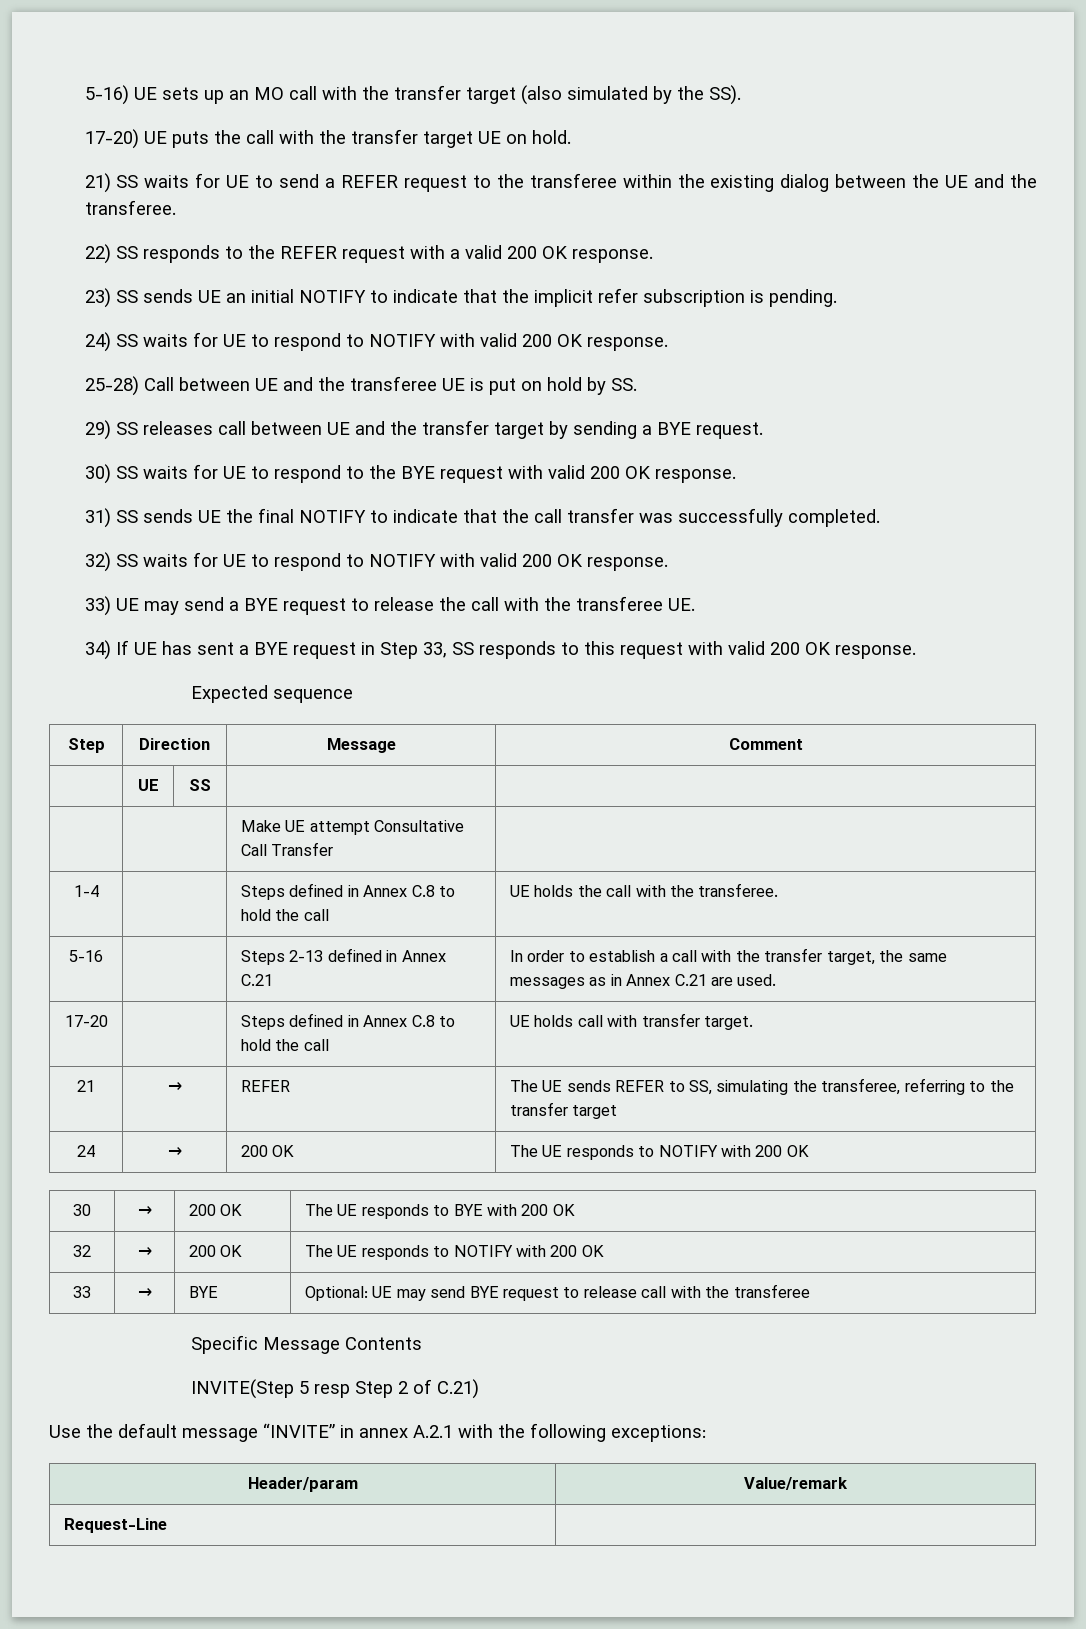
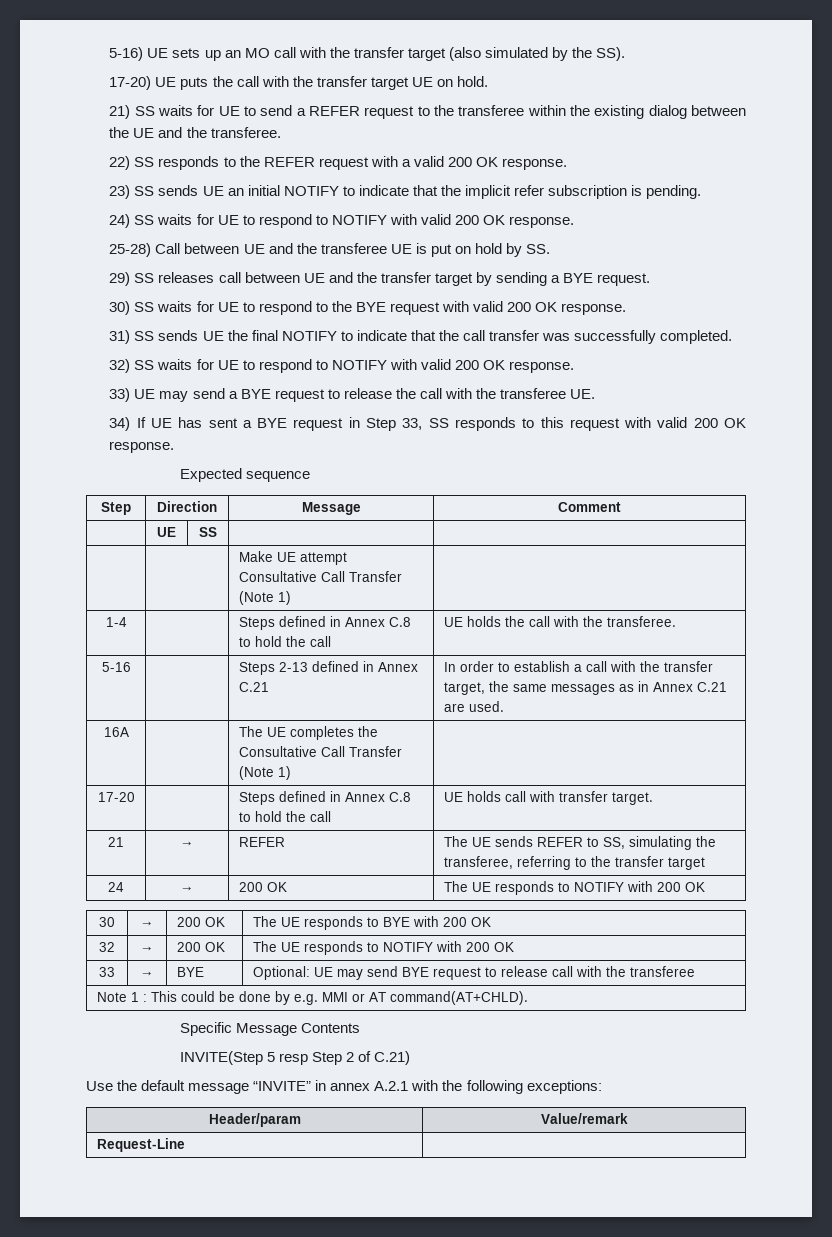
(334, 849) none -> [238,591,291,605] (Note 1)
(777, 980) none -> [103,727,129,737] [238,726,378,740] [238,746,402,757] [238,766,291,780] // 16A | | The UE completes the Consultative Call Transfer (Note 1) |
(810, 1291) none -> [96,991,528,1005] // Note 1 : This could be done by e.g. MMI or AT command(AT+CHLD).

